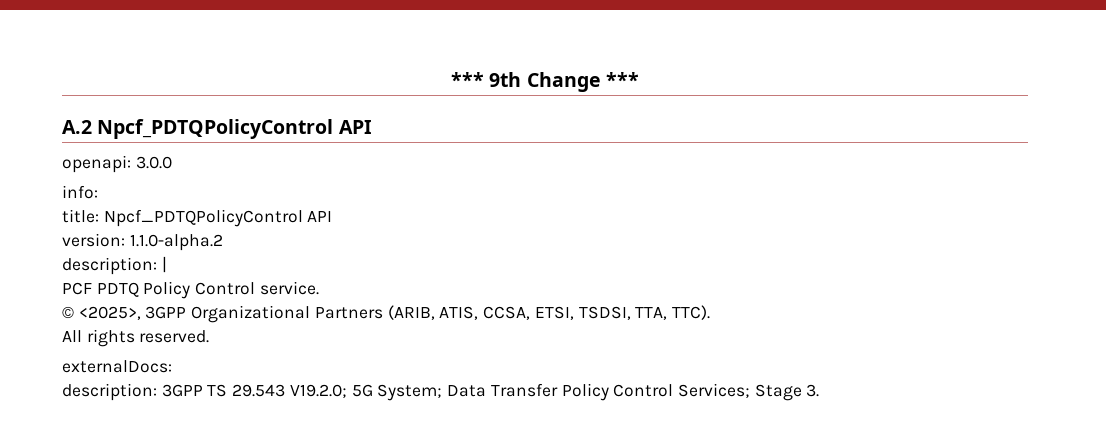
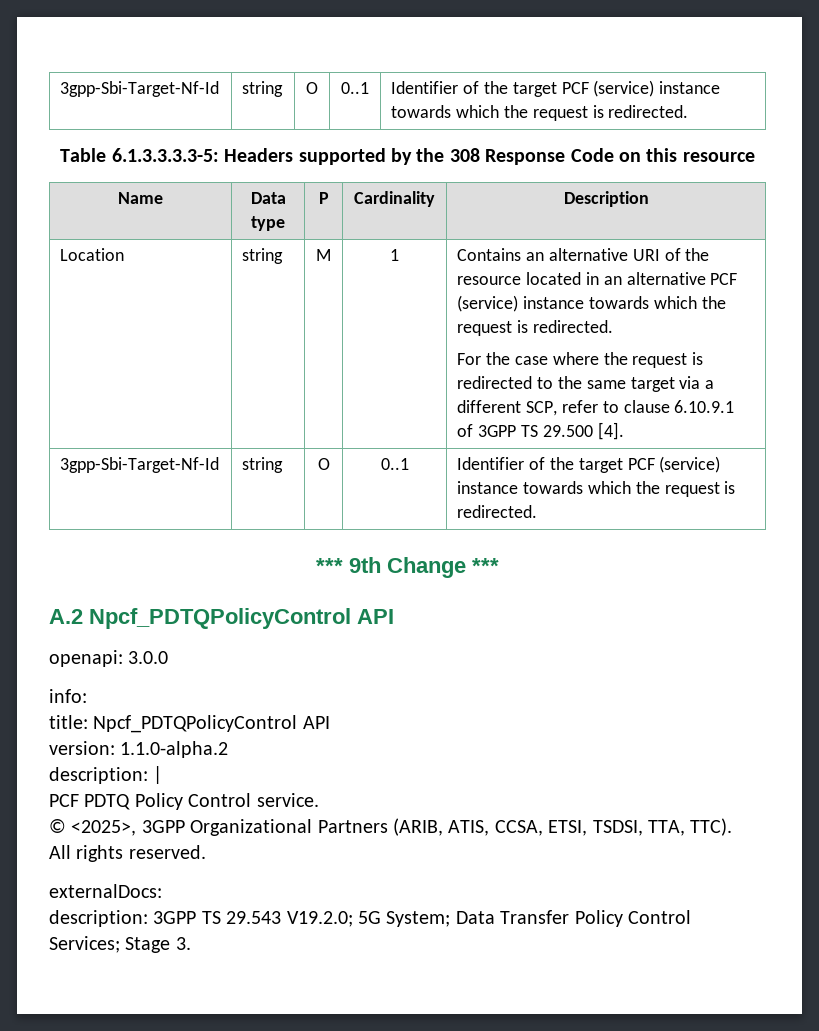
(451, 79) none -> [60,81,220,97] [242,81,284,97] [306,82,318,94] [341,82,369,94] [391,80,721,97] [391,105,689,121] [60,148,755,165] [118,192,163,204] [250,192,286,204] [251,216,285,231] [318,192,329,204] [354,191,435,207] [563,191,649,207] [60,248,125,261] [242,248,284,264] [316,249,331,261] [390,249,399,261] [457,248,710,261] [457,272,738,285] [457,295,726,312] [457,320,613,336] [457,352,704,368] [457,376,715,392] [457,400,735,416] [457,422,624,440] [60,457,220,473] [242,457,284,473] [317,458,330,470] [380,458,409,470] [457,456,721,473] [457,481,736,497] [457,505,538,518] 3gpp-Sbi-Target-Nf-Id | string | O | 0..1 | Identifier of the target PCF (service) instance towards which the request is redirected. // Table 6.1.3.3.3.3-5: Headers supported by the 308 Response Code on this resource // Name | Data type | P | Cardinality | Description // Location | string | M | 1 | Contains an alternative URI of the resource located in an alternative PCF (service) instance towards which the request is redirected. // For the case where the request is redirected to the same target via a different SCP, refer to clause 6.10.9.1 of 3GPP TS 29.500 [4]. // 3gpp-Sbi-Target-Nf-Id | string | O | 0..1 | Identifier of the target PCF (service) instance towards which the request is redirected. //

